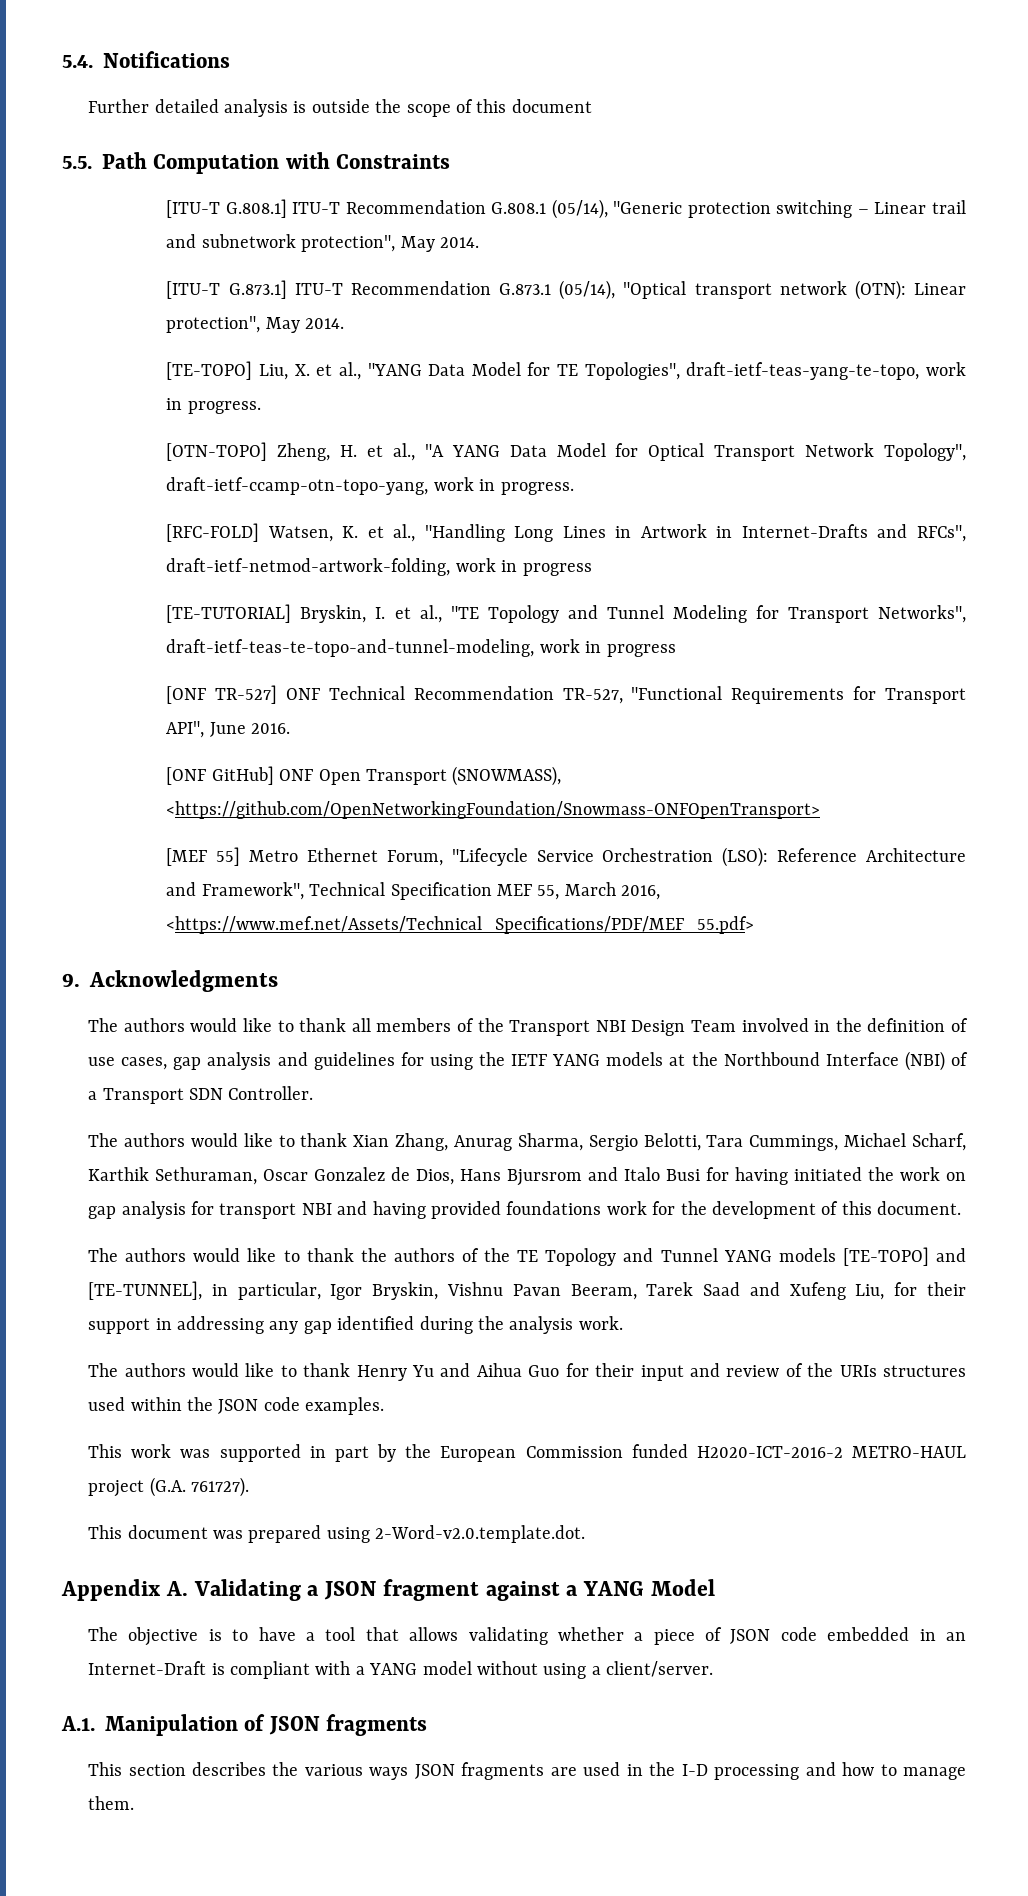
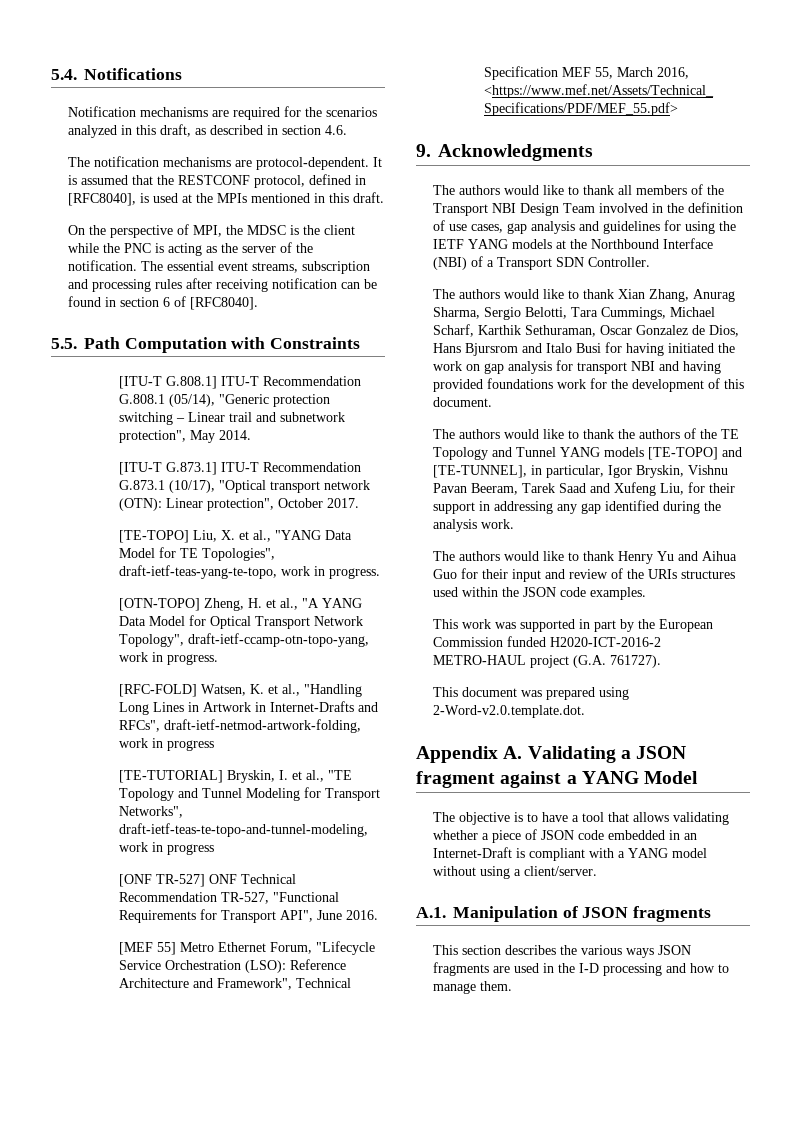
[88,99,592,117] Further detailed analysis is outside the scope of this document -> [68,106,378,120] [68,124,348,138] [68,156,383,170] [68,174,367,188] [68,192,385,206] [68,224,356,238] [68,242,314,256] [68,260,371,274] [68,278,378,292] [68,296,259,310] Notification mechanisms are required for the scenarios analyzed in this draft, as described in section 4.6. // The notification mechanisms are protocol-dependent. It is assumed that the RESTCONF protocol, defined in [RFC8040], is used at the MPIs mentioned in this draft. // On the perspective of MPI, the MDSC is the client while the PNC is acting as the server of the notification. The essential event streams, subscription and processing rules after receiving notification can be found in section 6 of [RFC8040].
[559,280,616,300] (05/14), -> [169,480,216,493] (10/17),
[265,317,345,333] May 2014. -> [278,498,360,508] October 2017.
[166,766,562,786] [166,801,821,819] // [ONF GitHub] ONF Open Transport (SNOWMASS), <https://github.com/OpenNetworkingFoundation/Snowmass-ONFOpenTransport> -> (379, 915) none

